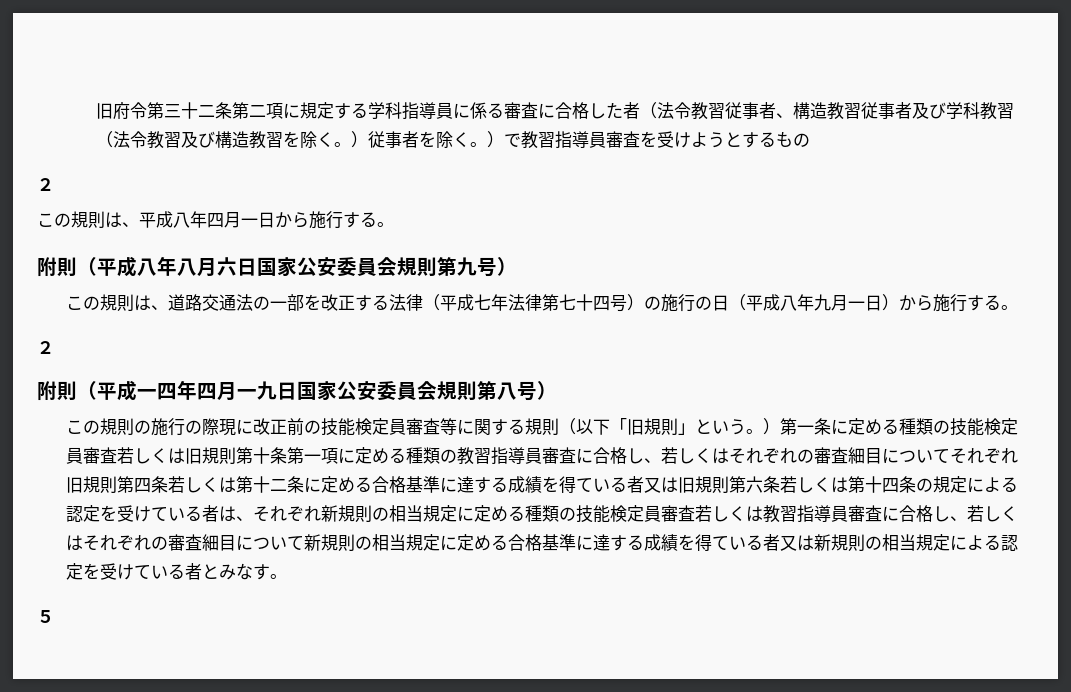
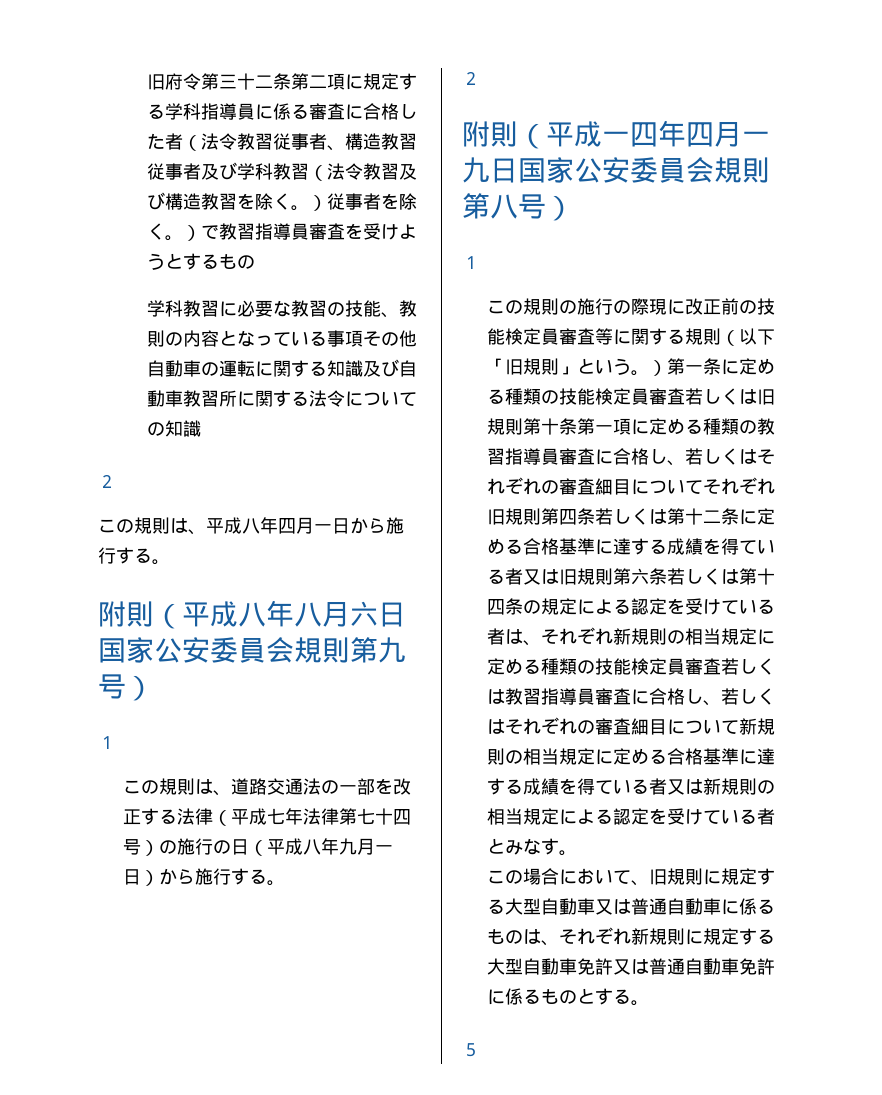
(810, 140) none -> [146,300,417,318] [146,330,417,347] [146,359,417,377] [146,390,417,407] [146,420,201,437] // 学科教習に必要な教習の技能、教則の内容となっている事項その他自動車の運転に関する知識及び自動車教習所に関する法令についての知識
(517, 266) none -> [98,736,116,749] // １
(557, 390) none -> [462,256,480,269] // １
(288, 576) none -> [486,868,775,886] [486,898,775,915] [486,927,775,946] [486,958,775,975] [486,988,649,1006] // この場合において、旧規則に規定する大型自動車又は普通自動車に係るものは、それぞれ新規則に規定する大型自動車免許又は普通自動車免許に係るものとする。

